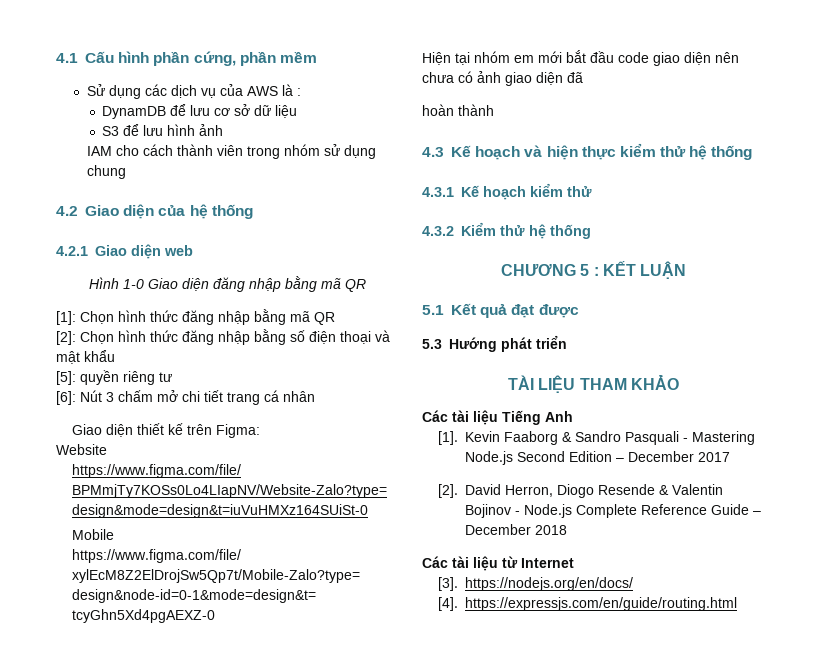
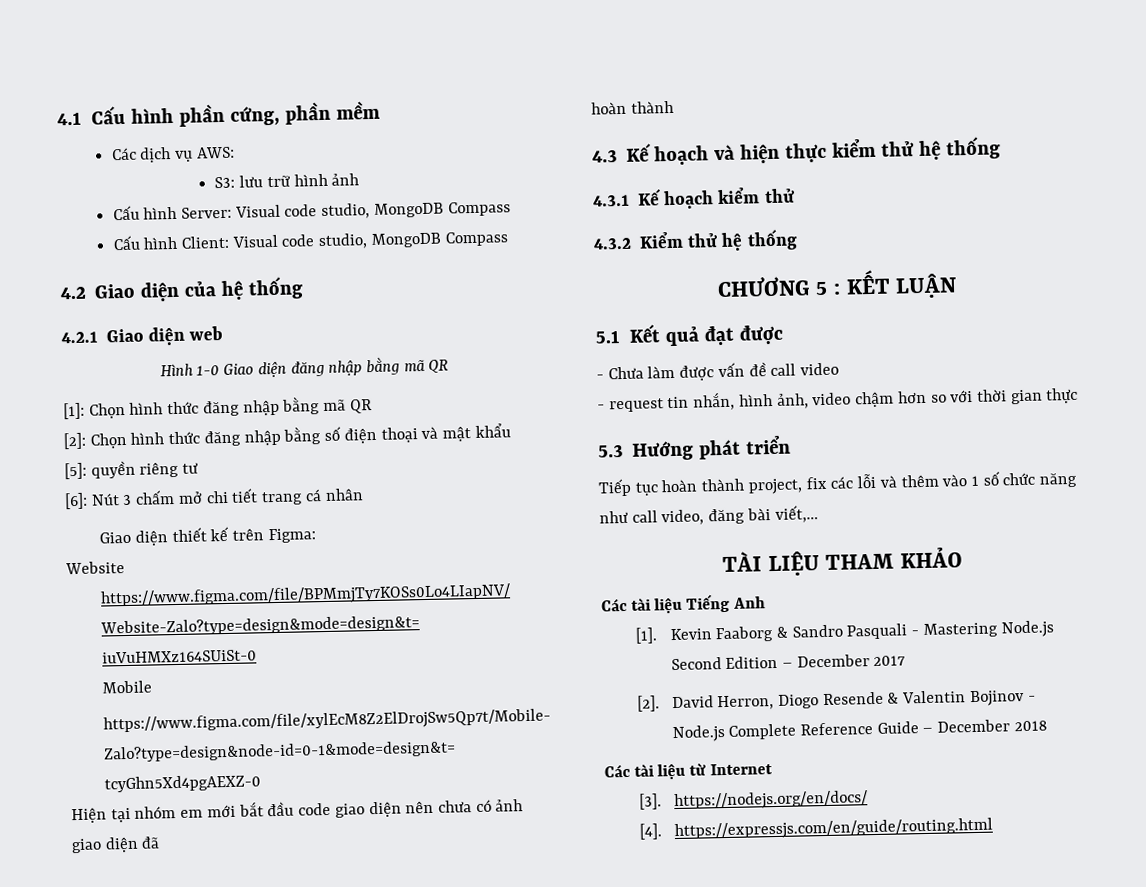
[86,84,301,99] [102,104,298,119] [102,124,224,136] [87,144,377,159] [87,165,127,179] Sử dụng các dịch vụ của AWS là : // DynamDB để lưu cơ sở dữ liệu // S3 để lưu hình ảnh // IAM cho cách thành viên trong nhóm sử dụng chung -> [110,146,235,163] [214,173,360,189] [112,201,511,221] [112,231,509,251] Các dịch vụ AWS: // S3: lưu trữ hình ảnh // Cấu hình Server: Visual code studio, MongoDB Compass // Cấu hình Client: Visual code studio, MongoDB Compass
[422,335,567,352] 5.3 Hướng phát triển -> [596,362,840,381] [597,387,1079,413] [598,434,792,461] [598,471,1078,497] [599,505,818,526] - Chưa làm được vấn đề call video // - request tin nhắn, hình ảnh, video chậm hơn so với thời gian thực // 5.3 Hướng phát triển // Tiếp tục hoàn thành project, fix các lỗi và thêm vào 1 số chức năng như call video, đăng bài viết,…

